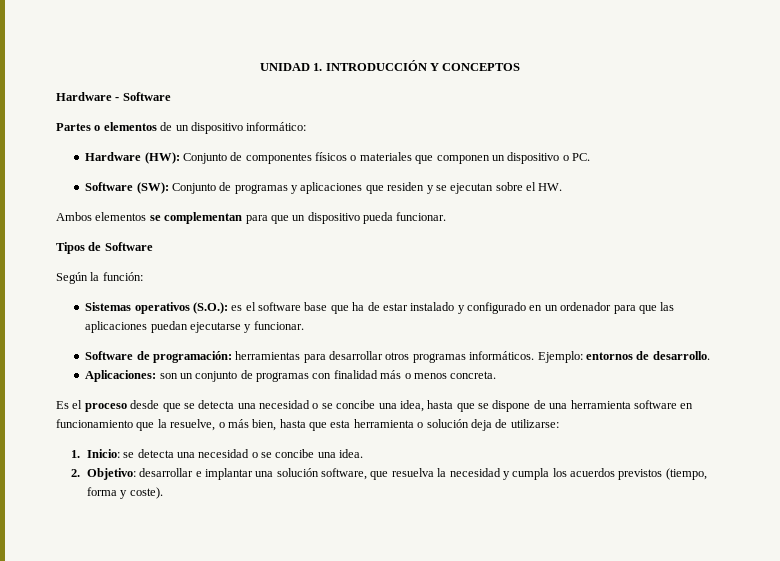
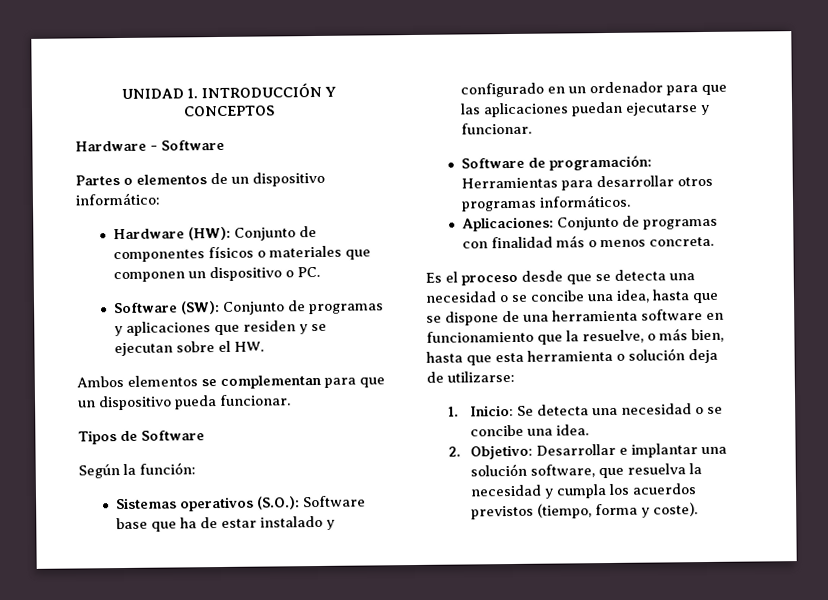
[231,302,302,311] es el software -> [303,495,367,508] Software
[235,351,301,360] herramientas -> [461,177,559,189] Herramientas
[537,351,710,363] [85,370,238,382] Ejemplo: entornos de desarrollo. // Aplicaciones: son un conjunto -> [462,216,620,232] // Aplicaciones: Conjunto
[123,452,135,458] se -> [516,405,534,416] Se
[139,468,194,477] desarrollar -> [535,443,616,456] Desarrollar

